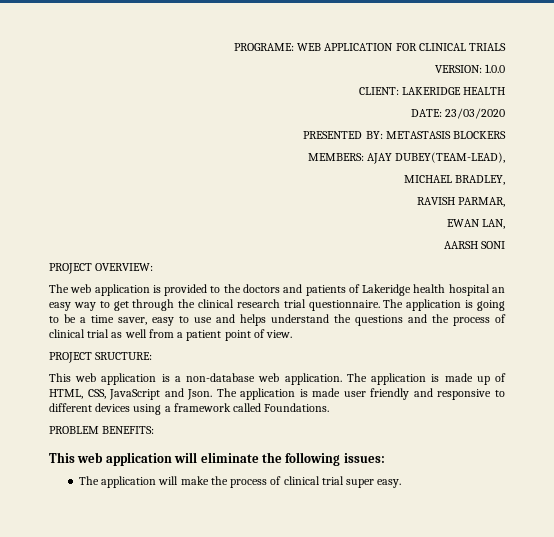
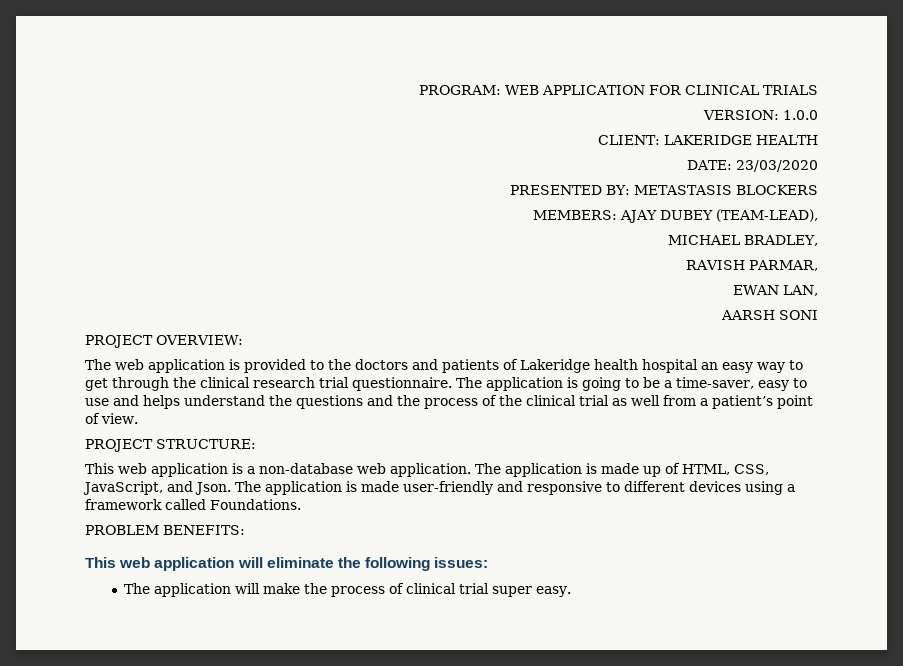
[233,43,294,51] PROGRAME: -> [419,85,501,95] PROGRAM:
[395,152,505,163] DUBEY(TEAM-LEAD), -> [660,209,818,222] DUBEY (TEAM-LEAD),
[91,315,147,325] time saver, -> [676,377,754,389] time-saver,
(506, 318) none -> [499,395,522,406] the
[186,330,222,341] patient -> [712,395,773,409] patient’s
[95,352,153,360] SRUCTURE: -> [156,439,256,449] STRUCTURE:
[109,389,161,400] JavaScript -> [83,481,163,495] JavaScript,
[343,388,410,400] user friendly -> [403,481,493,495] user-friendly

